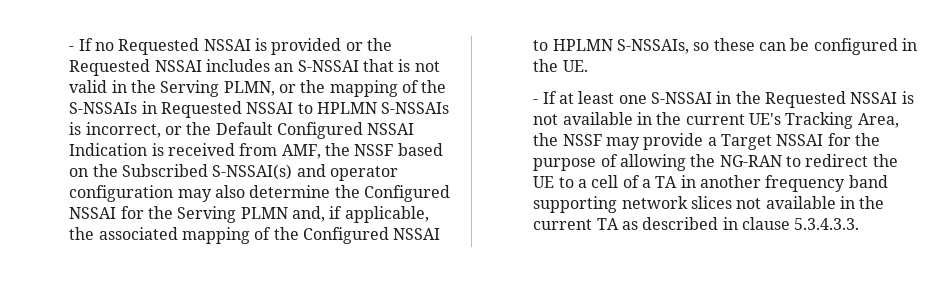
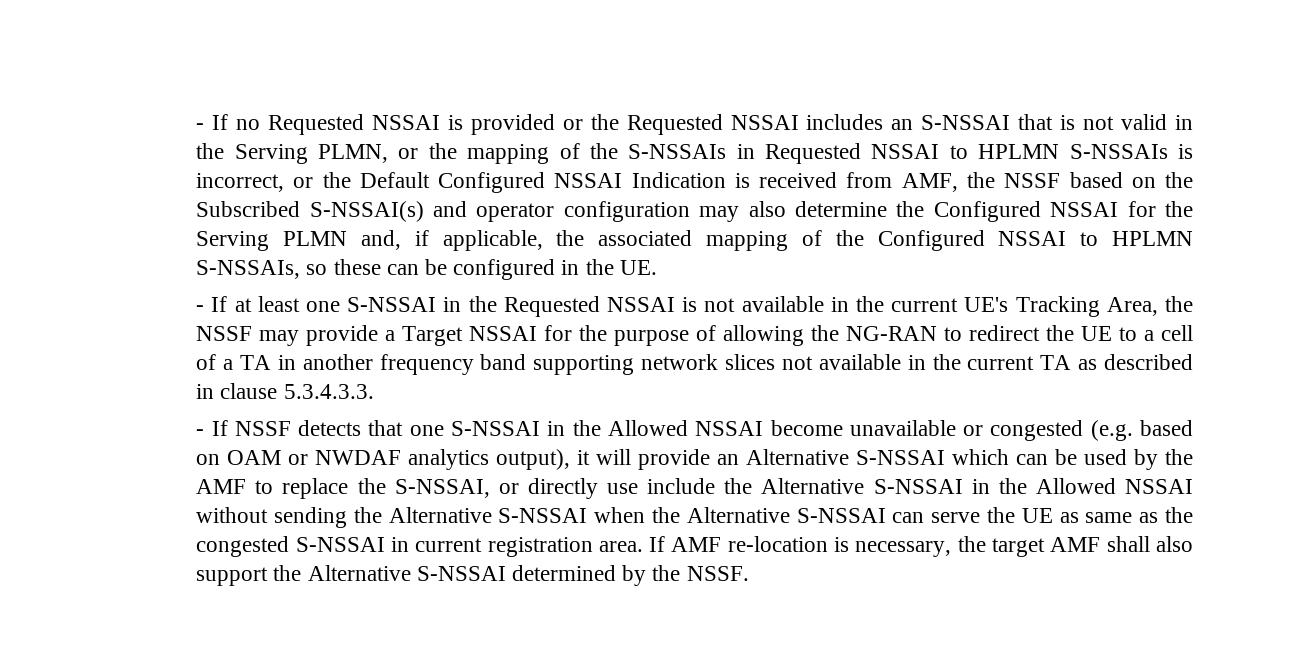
(860, 224) none -> [196,420,1193,441] [196,449,1193,470] [196,478,1193,499] [196,507,1193,528] [196,536,1193,557] [196,565,749,586] // - If NSSF detects that one S-NSSAI in the Allowed NSSAI become unavailable or congested (e.g. based on OAM or NWDAF analytics output), it will provide an Alternative S-NSSAI which can be used by the AMF to replace the S-NSSAI, or directly use include the Alternative S-NSSAI in the Allowed NSSAI without sending the Alternative S-NSSAI when the Alternative S-NSSAI can serve the UE as same as the congested S-NSSAI in current registration area. If AMF re-location is necessary, the target AMF shall also support the Alternative S-NSSAI determined by the NSSF.

